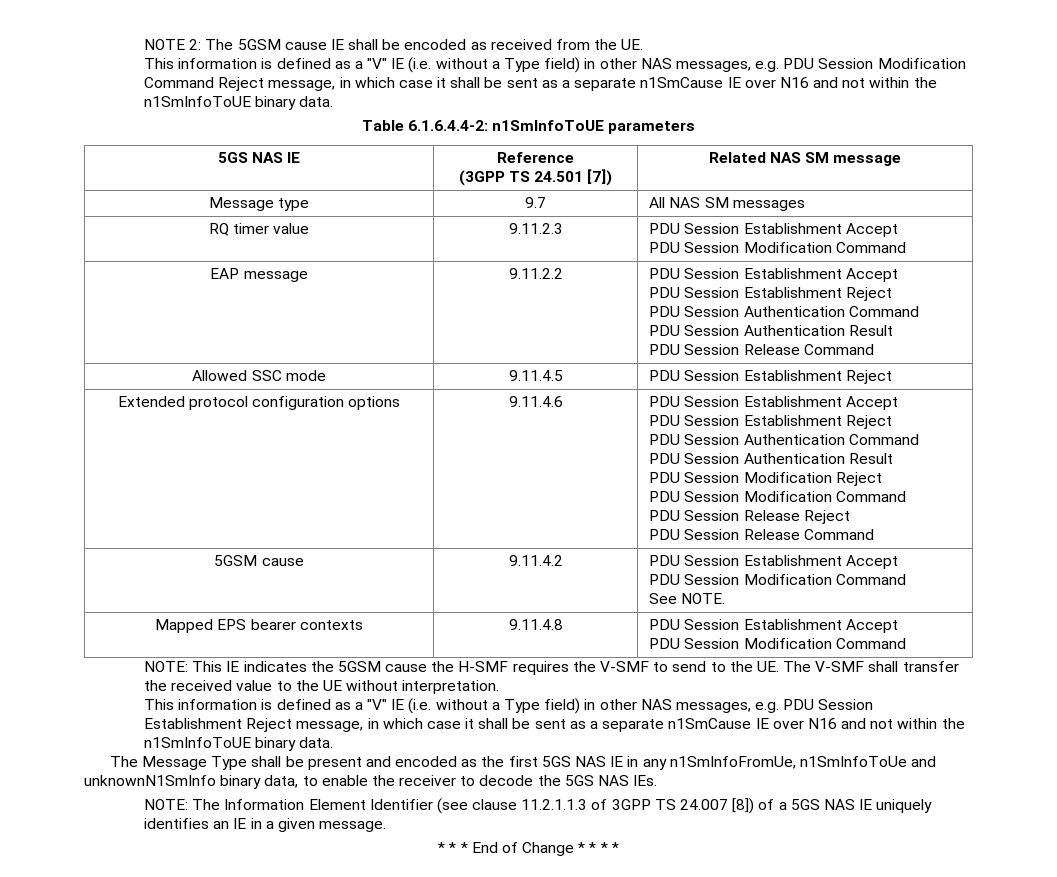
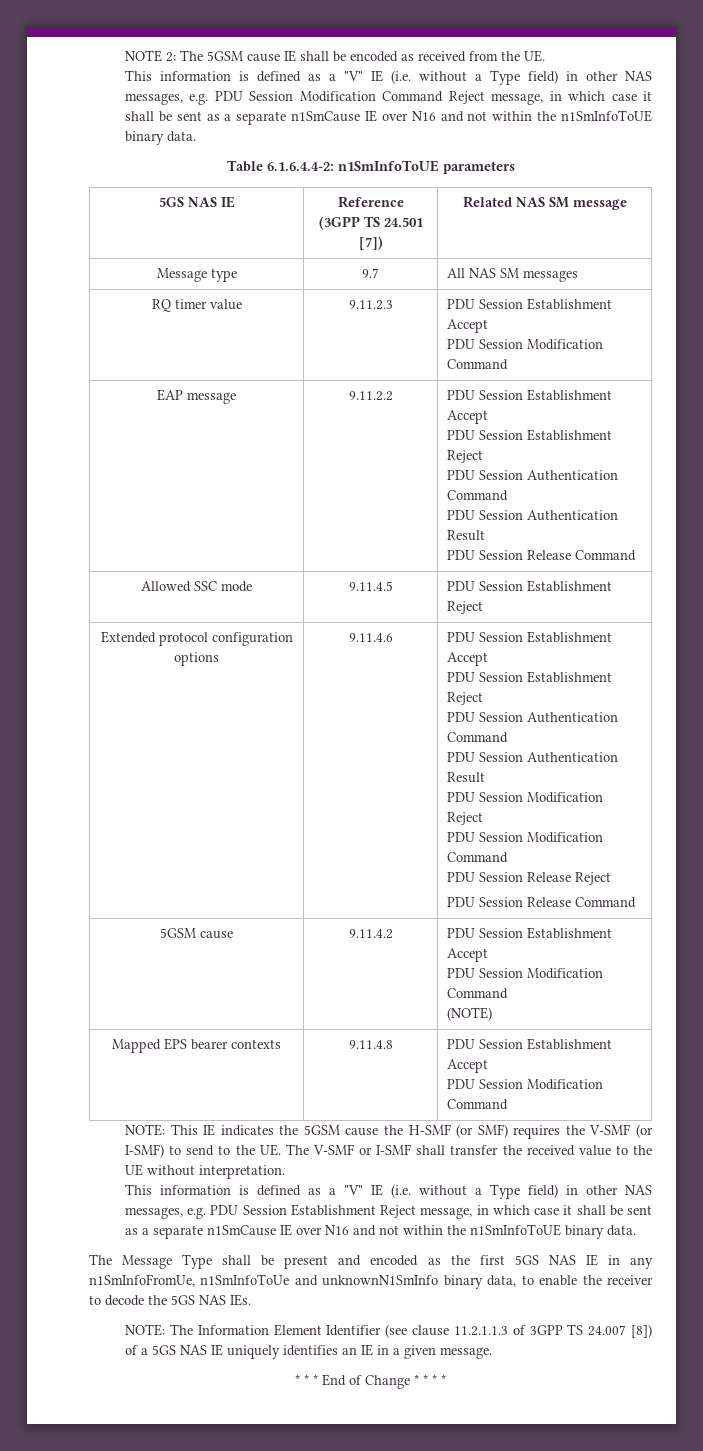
[649,593,726,604] See NOTE. -> [446,1007,492,1021] (NOTE)
(509, 666) none -> [456,1124,508,1138] (or SMF)
(650, 666) none -> [636,1124,653,1138] [124,1144,164,1158] (or I-SMF)
(865, 666) none -> [358,1144,412,1155] or I-SMF

